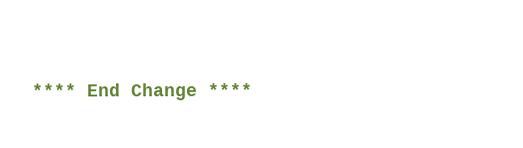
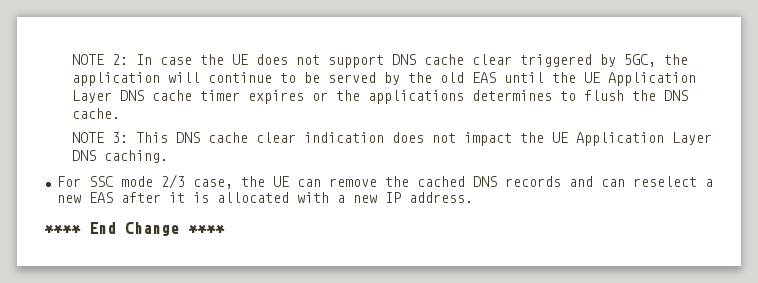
(32, 90) none -> [71,54,688,68] [71,72,696,86] [71,90,688,104] [71,108,120,119] [71,132,712,146] [71,150,168,163] [56,174,713,189] [56,192,473,203] NOTE 2: In case the UE does not support DNS cache clear triggered by 5GC, the application will continue to be served by the old EAS until the UE Application Layer DNS cache timer expires or the applications determines to flush the DNS cache. // NOTE 3: This DNS cache clear indication does not impact the UE Application Layer DNS caching. // For SSC mode 2/3 case, the UE can remove the cached DNS records and can reselect a new EAS after it is allocated with a new IP address. //

